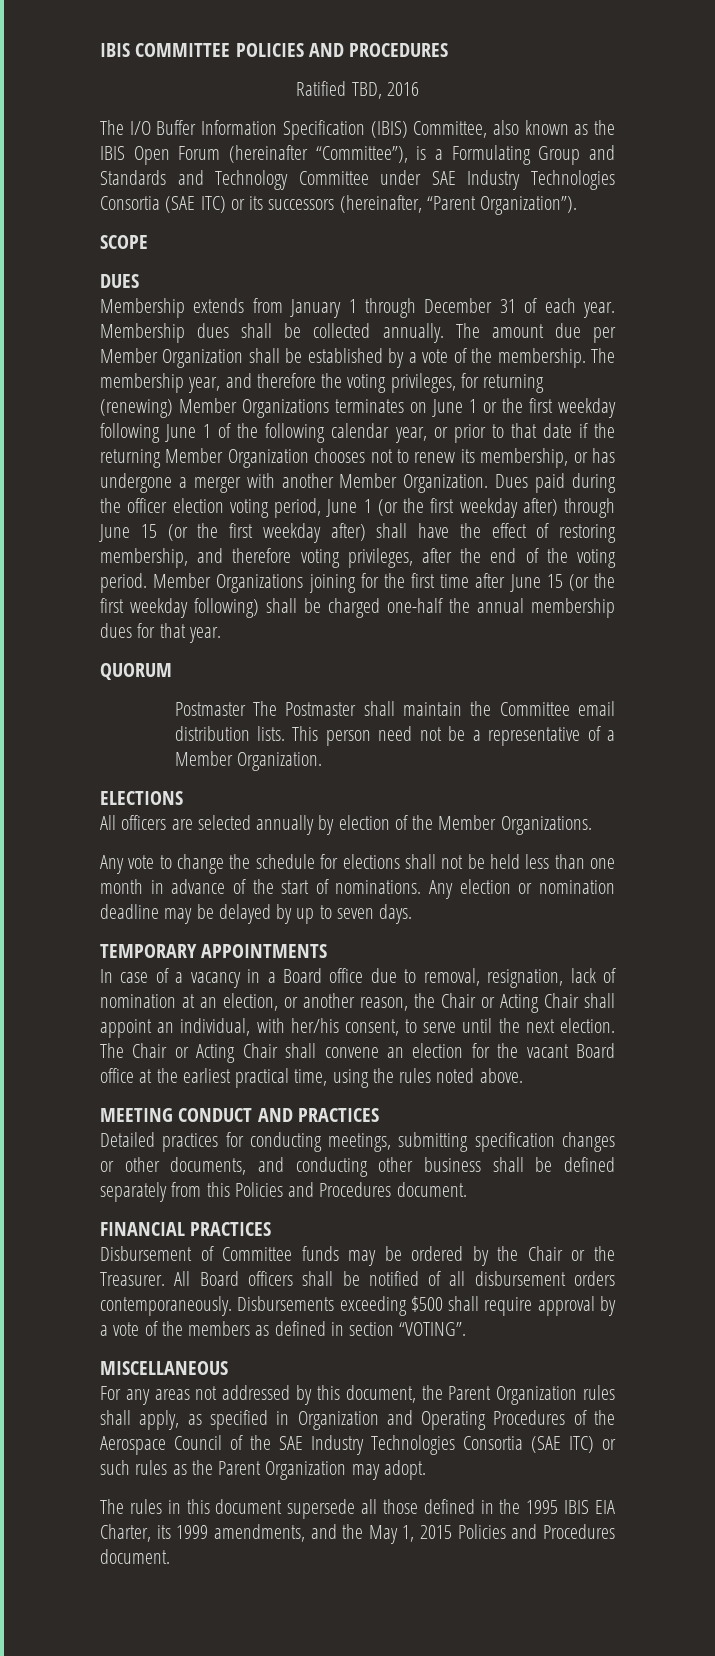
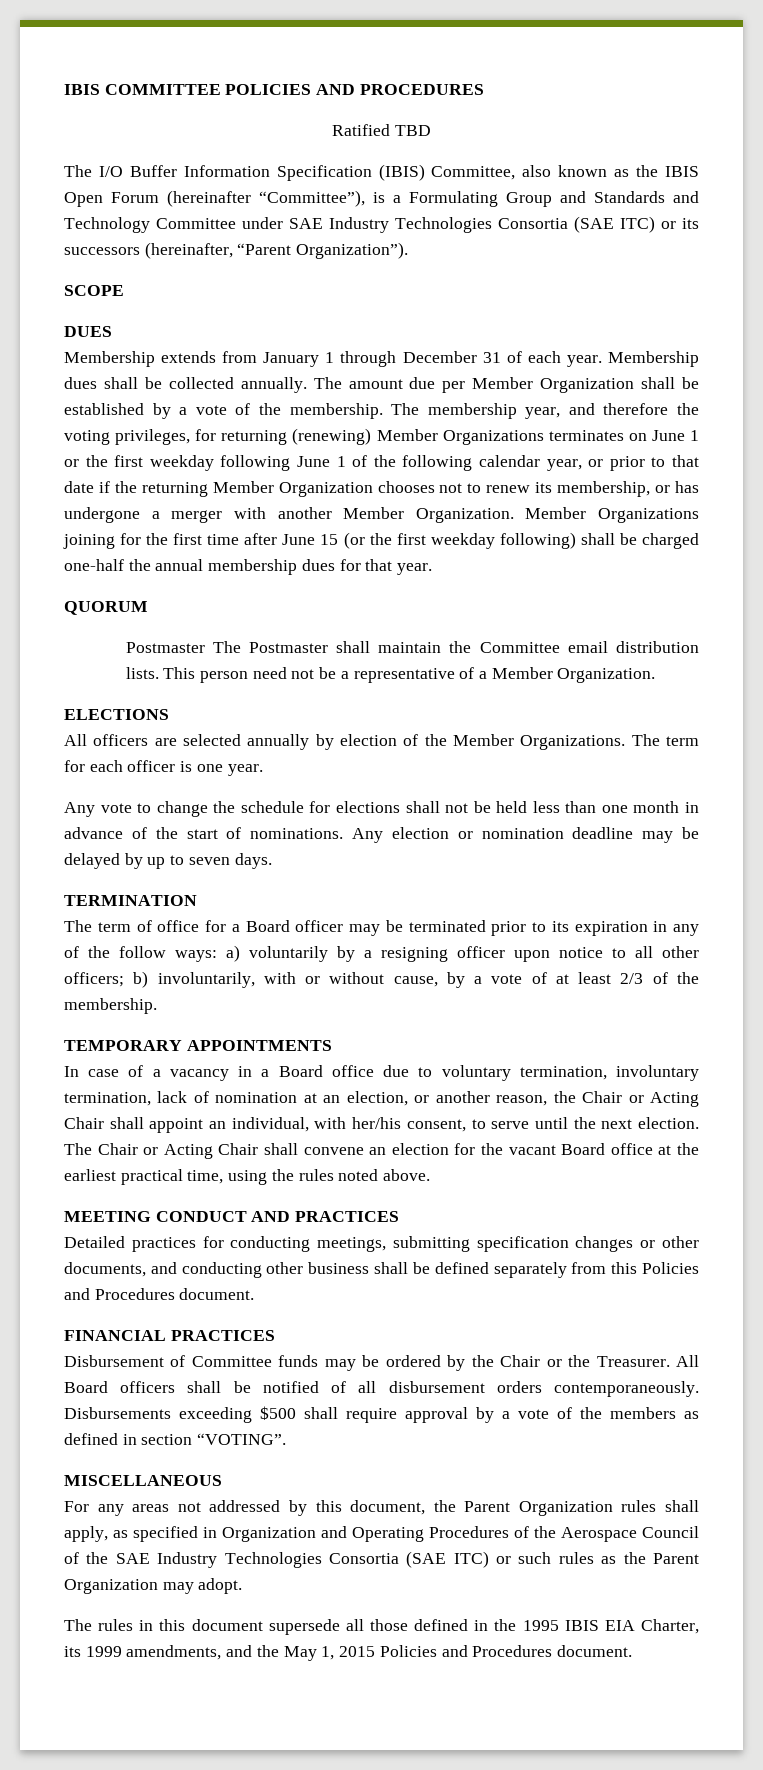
[351,82,419,99] TBD, 2016 -> [394,125,431,136] TBD
[495,473,617,493] [100,498,615,518] [99,523,616,543] [100,548,616,568] [100,573,147,593] Dues paid during the officer election voting period, June 1 (or the first weekday after) through June 15 (or the first weekday after) shall have the effect of restoring membership, and therefore voting privileges, after the end of the voting period. -> (514, 515) none
(592, 825) none -> [631,734,699,746] [64,760,263,776] The term for each officer is one year.
(413, 914) none -> [64,895,197,906] [64,920,699,936] [64,945,699,962] [64,971,699,988] [64,998,157,1014] // TERMINATION // The term of office for a Board officer may be terminated prior to its expiration in any of the follow ways: a) voluntarily by a resigning officer upon notice to all other officers; b) involuntarily, with or without cause, by a vote of at least 2/3 of the membership.
[423,968,564,988] removal, resignation, -> [441,1065,699,1081] [64,1092,151,1106] voluntary termination, involuntary termination,

